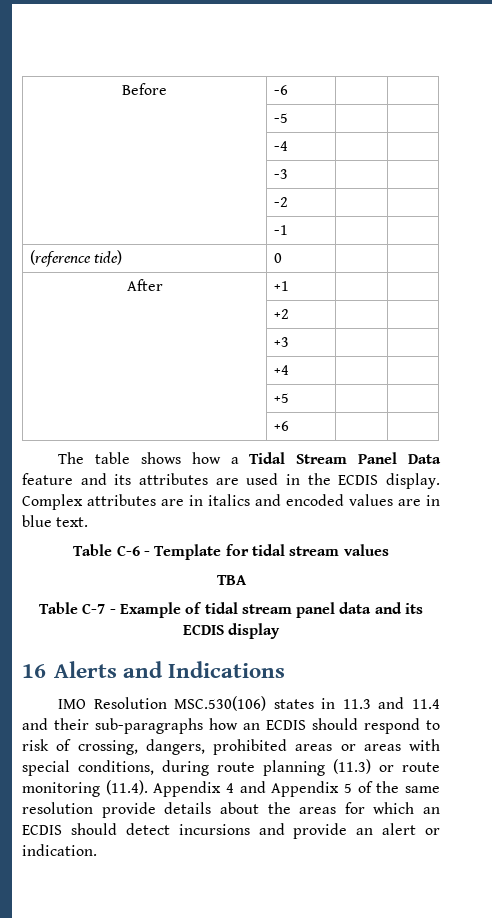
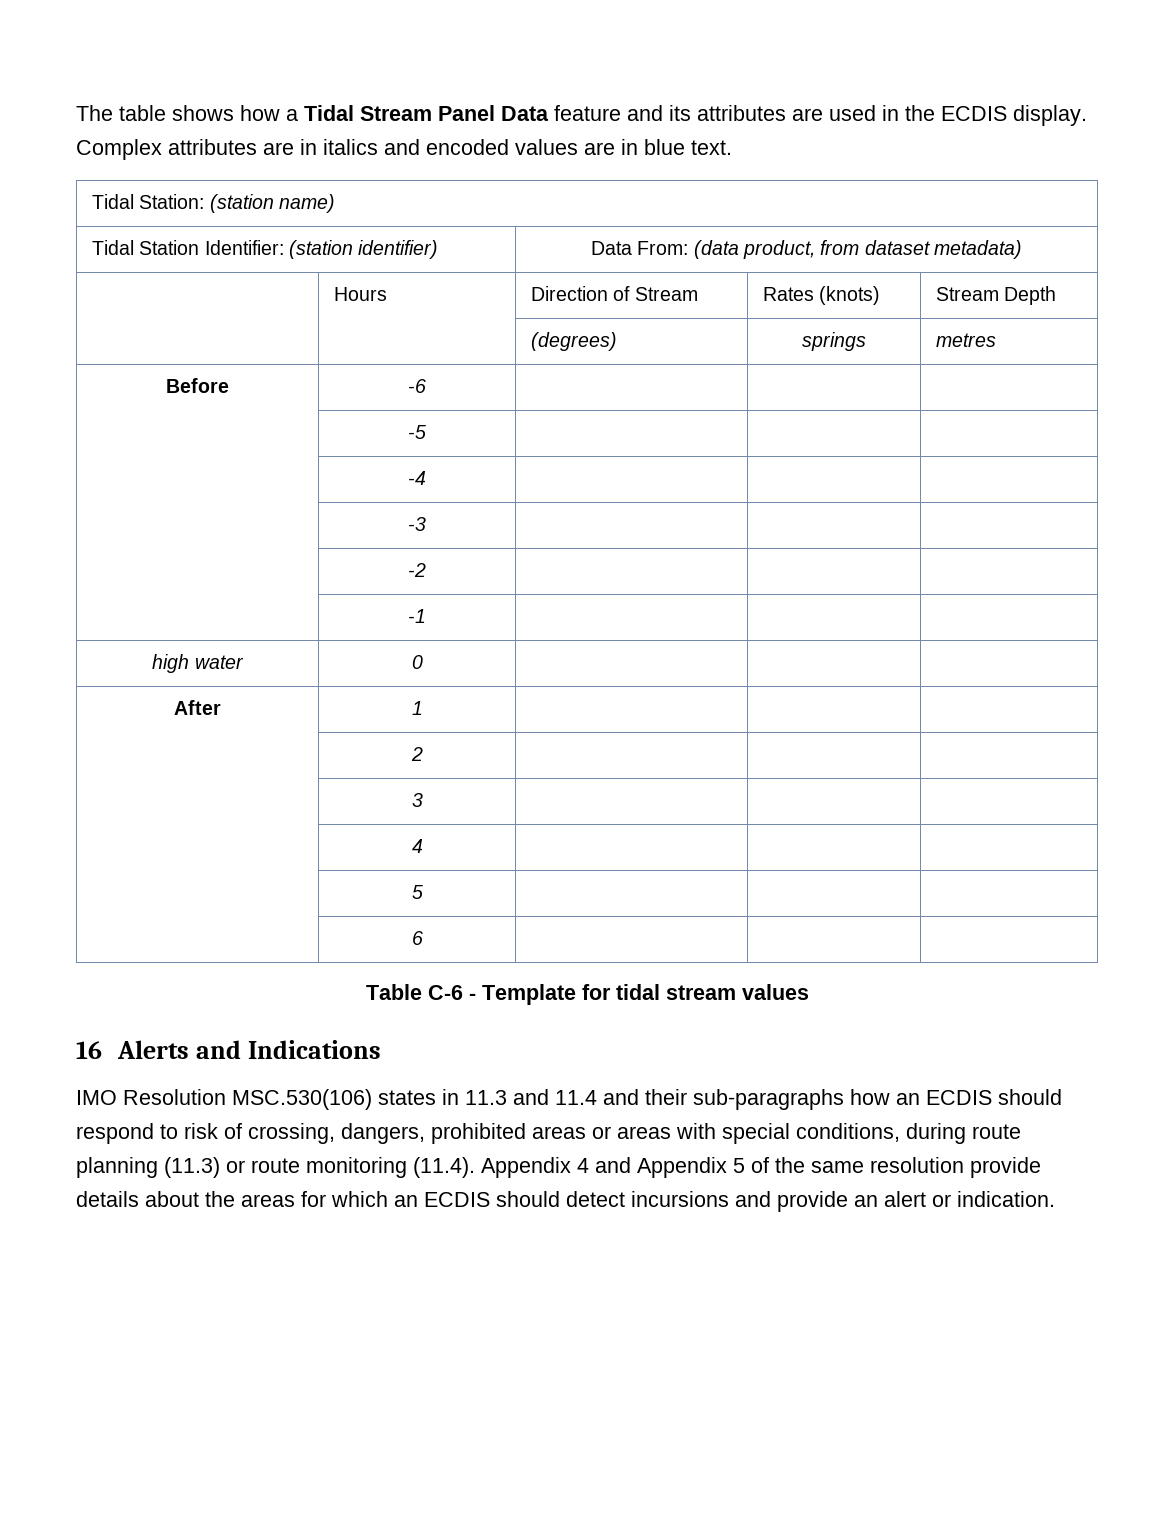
[122,83,167,95] [273,85,288,95] [273,113,288,123] [273,141,288,151] [273,169,288,179] [273,197,288,207] [273,225,288,235] [29,250,122,267] [273,253,282,263] [126,279,163,291] [273,281,289,291] [273,309,289,319] [273,337,289,347] [273,365,289,375] [273,393,289,403] [273,421,289,431] Before | -6 | | // | -5 | | // | -4 | | // | -3 | | // | -2 | | // | -1 | | // (reference tide) | 0 | | // After | +1 | | // | +2 | | // | +3 | | // | +4 | | // | +5 | | // | +6 | | // -> (76, 113) none
(89, 522) none -> [91,194,335,213] [91,240,439,259] [591,240,1022,259] [333,287,387,301] [530,286,698,301] [762,286,881,305] [935,286,1057,305] [530,332,617,351] [802,332,866,351] [935,333,996,347] [166,378,229,393] [408,379,426,393] [408,425,426,439] [408,471,426,485] [408,517,426,531] [408,563,426,577] [408,609,426,623] [152,654,244,673] [411,655,423,669] [174,700,221,715] [411,701,423,715] [410,747,423,761] [411,793,423,807] [411,839,423,853] [411,885,423,899] [411,931,423,945] // Tidal Station: (station name) // Tidal Station Identifier: (station identifier) | Data From: (data product, from dataset metadata) // | Hours | Direction of Stream | Rates (knots) | Stream Depth // | | (degrees) | springs | metres // Before | -6 | | | // | -5 | | | // | -4 | | | // | -3 | | | // | -2 | | | // | -1 | | | // high water | 0 | | | // After | 1 | | | // | 2 | | | // | 3 | | | // | 4 | | | // | 5 | | | // | 6 | | |
[216,575,247,585] [38,602,424,618] [182,623,281,639] // TBA // Table C-7 - Example of tidal stream panel data and its ECDIS display -> (809, 992) none

